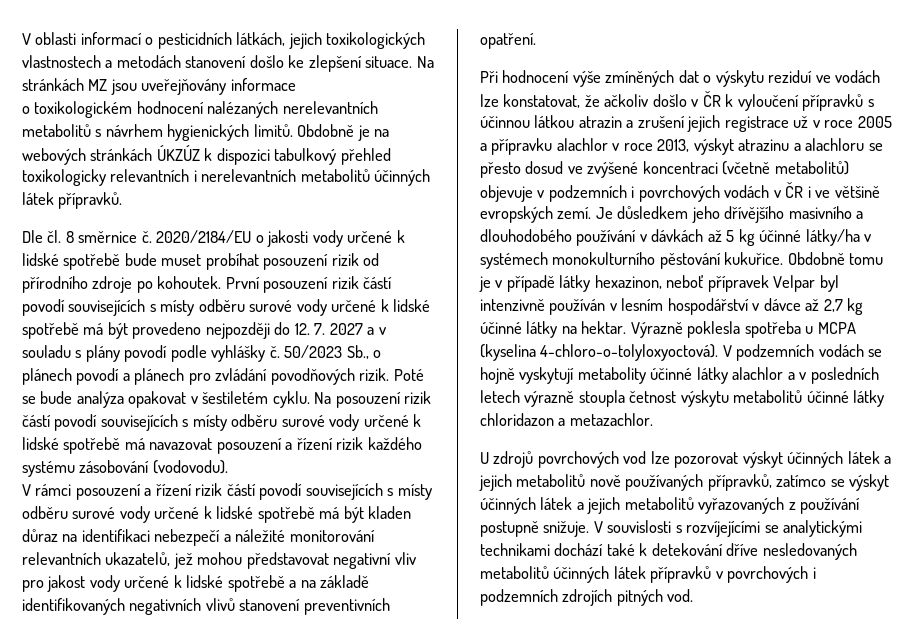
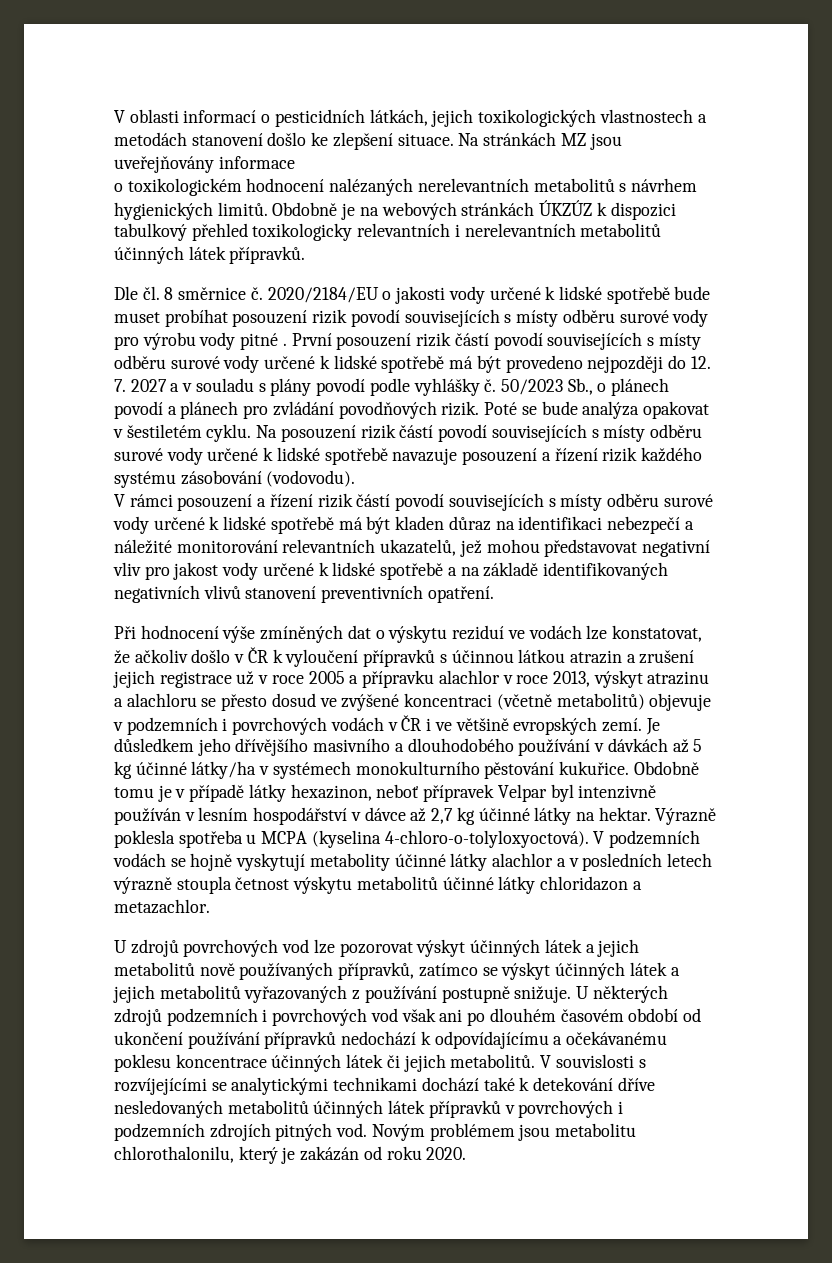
[363,253,380,266] [22,276,222,293] od přírodního zdroje po kohoutek. -> [350,309,709,327] [114,332,287,350] povodí souvisejících s místy odběru surové vody pro výrobu vody pitné .
[124,438,213,450] má navazovat -> [392,448,458,465] navazuje
(590, 529) none -> [576,985,668,1003] [114,1008,701,1026] [114,1031,668,1049] [114,1054,536,1072] U některých zdrojů podzemních i povrchových vod však ani po dlouhém časovém období od ukončení používání přípravků nedochází k odpovídajícímu a očekávanému poklesu koncentrace účinných látek či jejich metabolitů.
(694, 595) none -> [371,1123,637,1141] [114,1146,467,1164] Novým problémem jsou metabolitu chlorothalonilu, který je zakázán od roku 2020.

